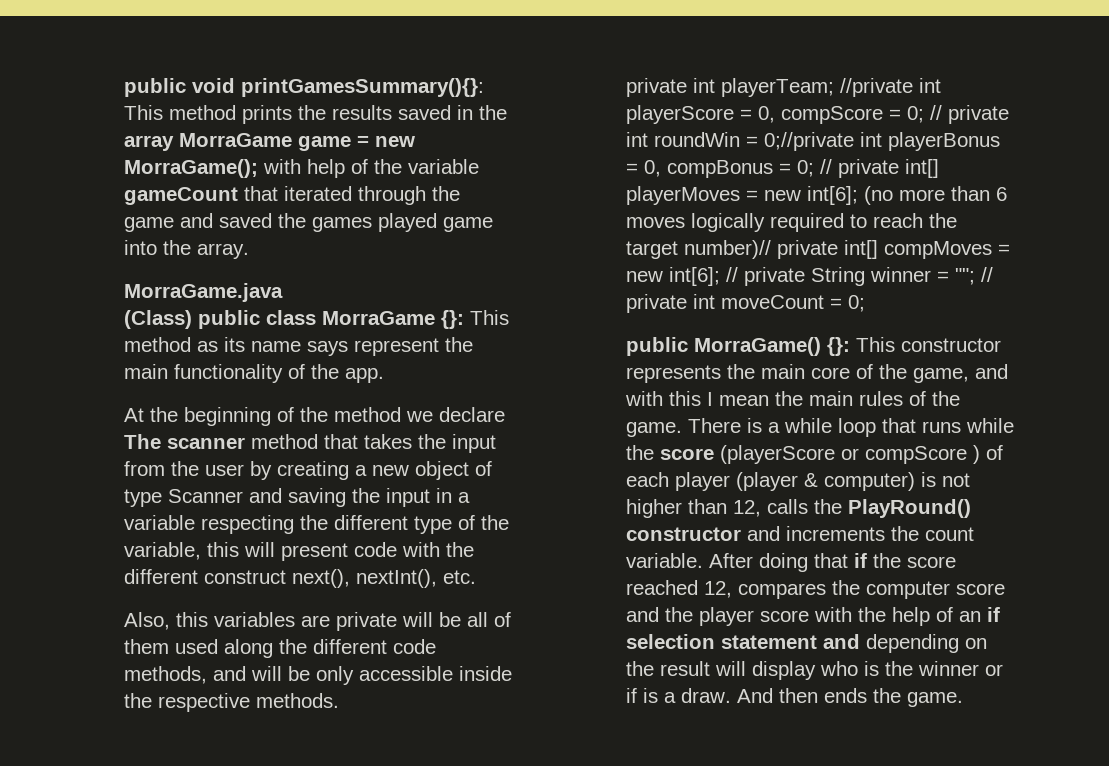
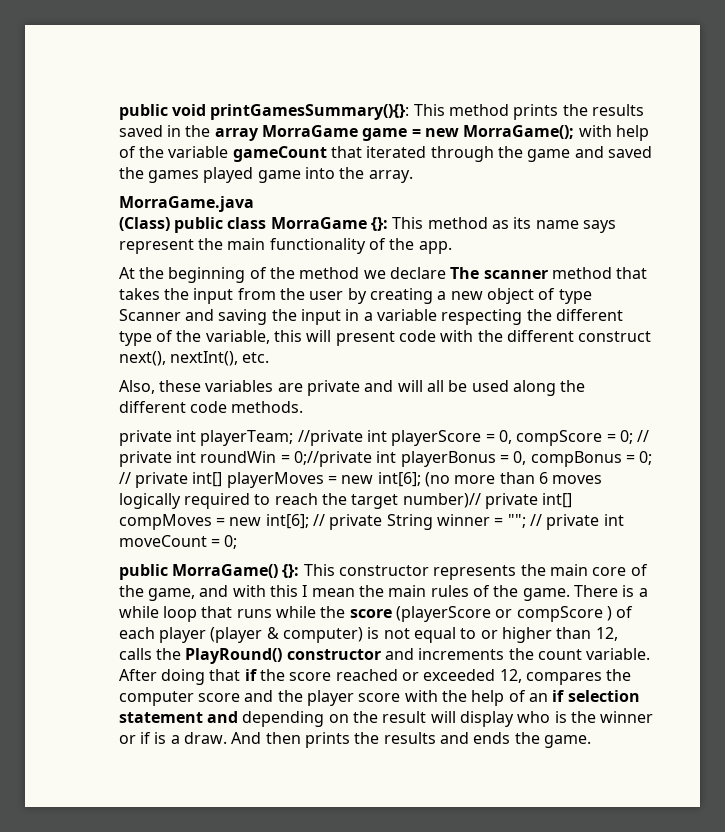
[176,612,209,627] this -> [159,380,202,392] these
[402,612,512,627] [124,639,170,654] will be all of them -> [364,380,468,392] and will all be
[124,666,513,685] [124,693,251,712] methods, and will be only accessible inside the respective -> (228, 407) none
(971, 480) none -> [414,627,498,643] equal to or
(699, 587) none -> [402,669,496,681] or exceeded
(819, 695) none -> [305,732,469,748] prints the results and

